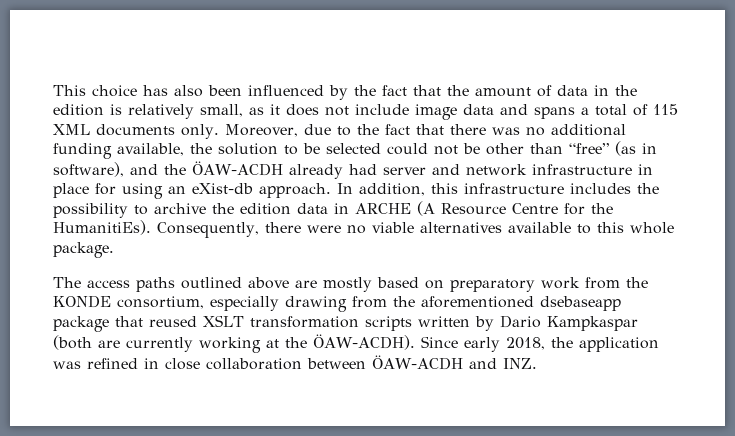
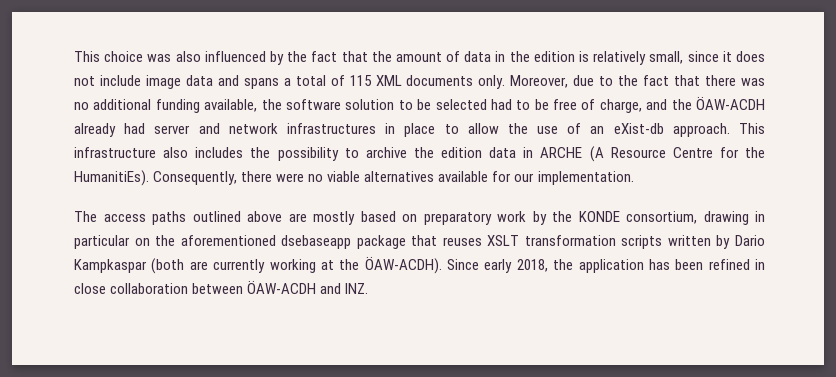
[143,85,242,97] has also been -> [147,51,201,62] was also
[249,107,264,115] as -> [687,51,719,62] since
(212, 148) none -> [285,99,341,110] software
[387,141,657,156] [53,162,124,177] could not be other than “free” (as in software), -> [490,99,642,113] had to be free of charge,
[531,164,632,175] infrastructure -> [286,123,376,134] infrastructures
[95,183,564,199] for using an eXist-db approach. In addition, this infrastructure -> [444,123,765,137] [74,147,189,158] to allow the use of an eXist-db approach. This infrastructure also
[576,222,674,234] [53,242,114,258] to this whole package. -> [492,171,634,185] for our implementation.
[585,277,620,289] from -> [532,211,547,225] by
[210,296,387,312] especially drawing from -> [703,211,765,225] [74,235,150,249] drawing in particular on
[149,316,197,327] reused -> [442,237,482,246] reuses
[53,361,81,369] was -> [648,259,704,270] has been

